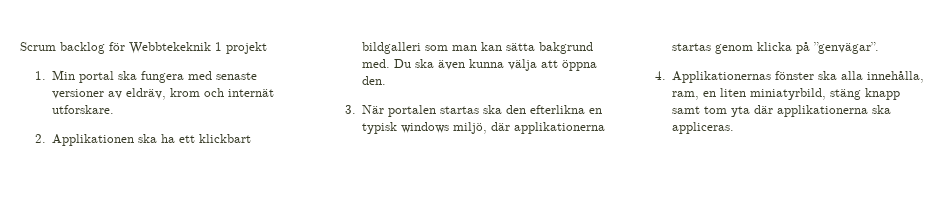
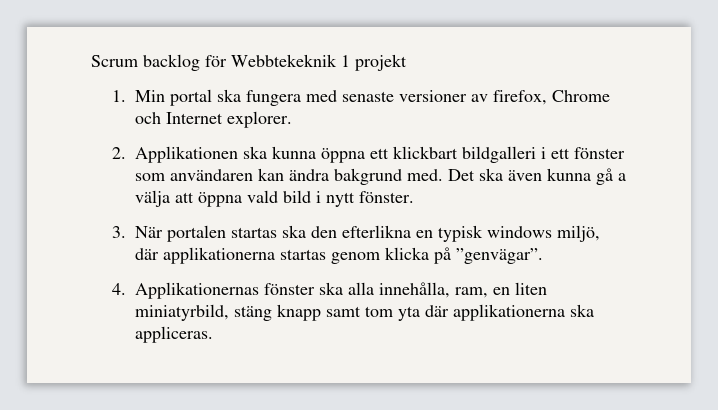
[126,88,275,100] [52,105,115,114] eldräv, krom och internät utforskare. -> [492,90,610,105] [134,111,292,128] firefox, Chrome och Internet explorer.
[161,134,176,143] ha -> [271,146,365,163] kunna öppna
[425,42,536,51] som man kan sätta -> [540,147,625,159] [134,168,329,181] i ett fönster som användaren kan ändra
[394,59,412,68] Du -> [447,169,475,181] Det
(505, 63) none -> [595,168,626,185] gå a
[362,76,387,85] den. -> [246,190,414,207] vald bild i nytt fönster.

